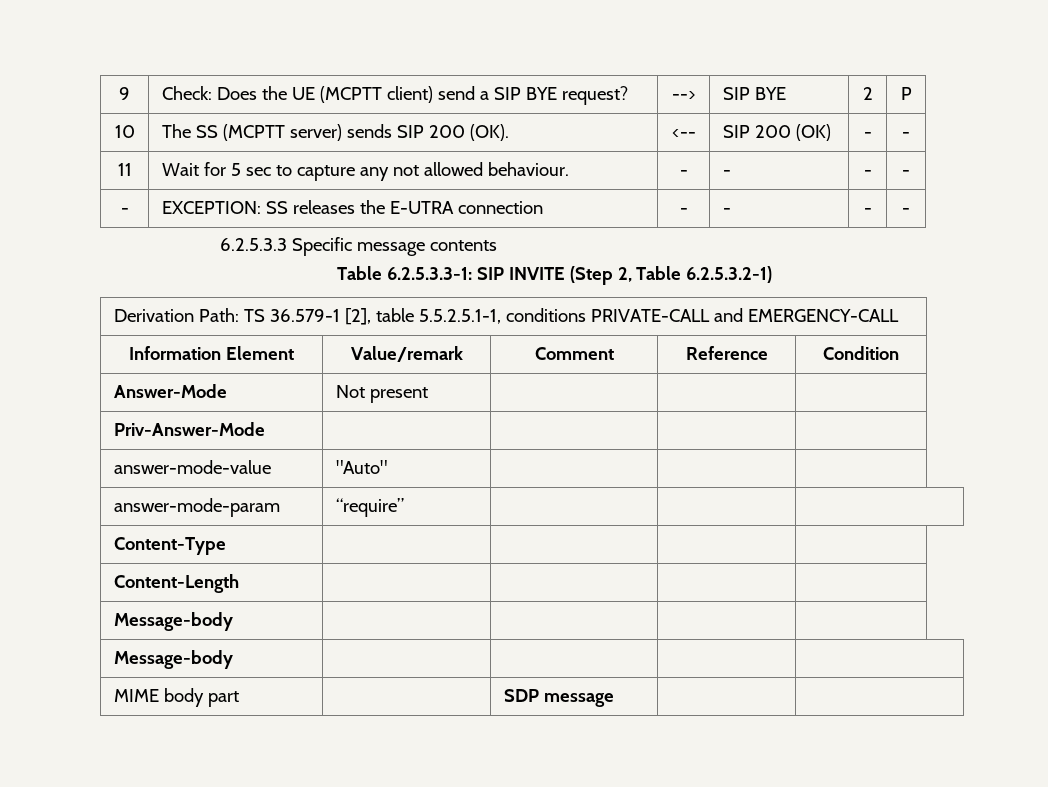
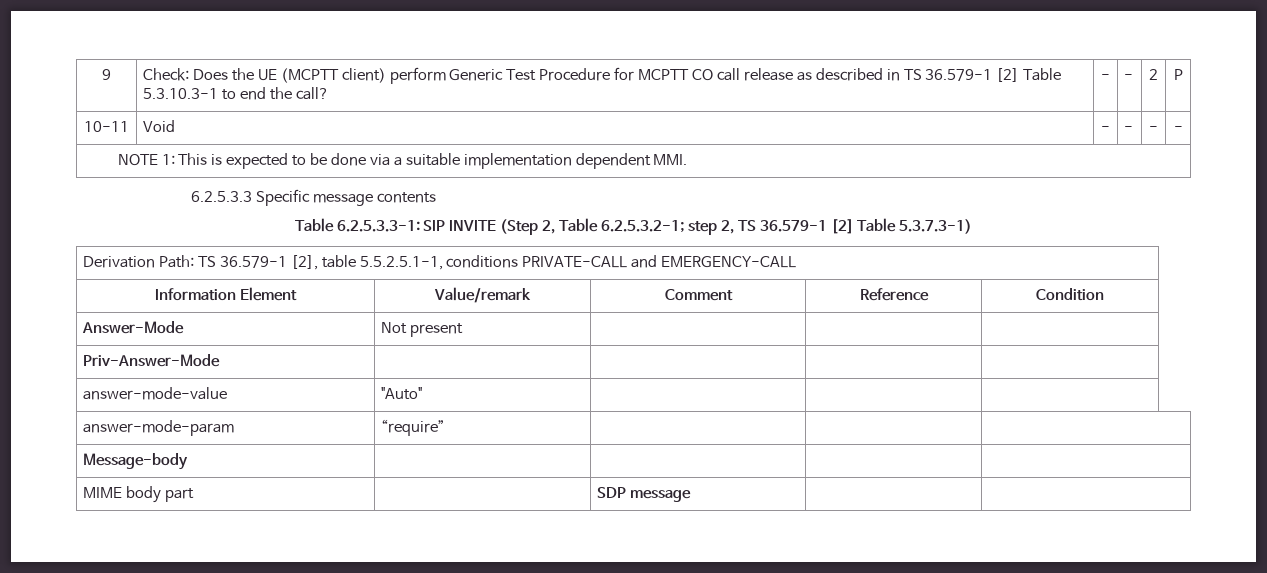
[437,86,628,105] [672,91,695,100] [722,87,786,100] [862,87,873,100] [900,87,912,100] [114,125,135,138] [161,124,509,141] [671,129,696,138] [722,124,831,141] [863,132,872,138] [902,132,910,138] [117,163,132,176] [161,162,569,181] [679,170,688,176] [722,170,731,176] [863,170,872,176] [902,170,910,176] [120,208,129,214] [161,200,543,214] [679,208,688,214] [722,208,731,214] [863,208,872,214] [902,208,910,214] send a SIP BYE request? | --> | SIP BYE | 2 | P // 10 | The SS (MCPTT server) sends SIP 200 (OK). | <-- | SIP 200 (OK) | - | - // 11 | Wait for 5 sec to capture any not allowed behaviour. | - | - | - | - // - | EXCEPTION: SS releases the E-UTRA connection | - | - | - | - -> [389,67,1062,84] [143,87,329,100] [1101,74,1110,80] [1124,74,1134,80] [1149,69,1158,80] [1173,69,1183,80] [84,121,129,132] [143,120,176,132] [1101,126,1110,132] [1124,126,1134,132] [1149,126,1158,132] [1173,126,1183,132] [117,153,688,169] perform Generic Test Procedure for MCPTT CO call release as described in TS 36.579-1 [2] Table 5.3.10.3-1 to end the call? | - | - | 2 | P // 10-11 | Void | - | - | - | - // NOTE 1: This is expected to be done via a suitable implementation dependent MMI.
[686,266,773,283] 6.2.5.3.2-1) -> [600,218,973,235] 6.2.5.3.2-1; step 2, TS 36.579-1 [2] Table 5.3.7.3-1)
[113,537,226,555] [113,574,239,593] [113,612,233,631] // Content-Type | | | | // Content-Length | | | | // Message-body | | | | -> (446, 427) none

